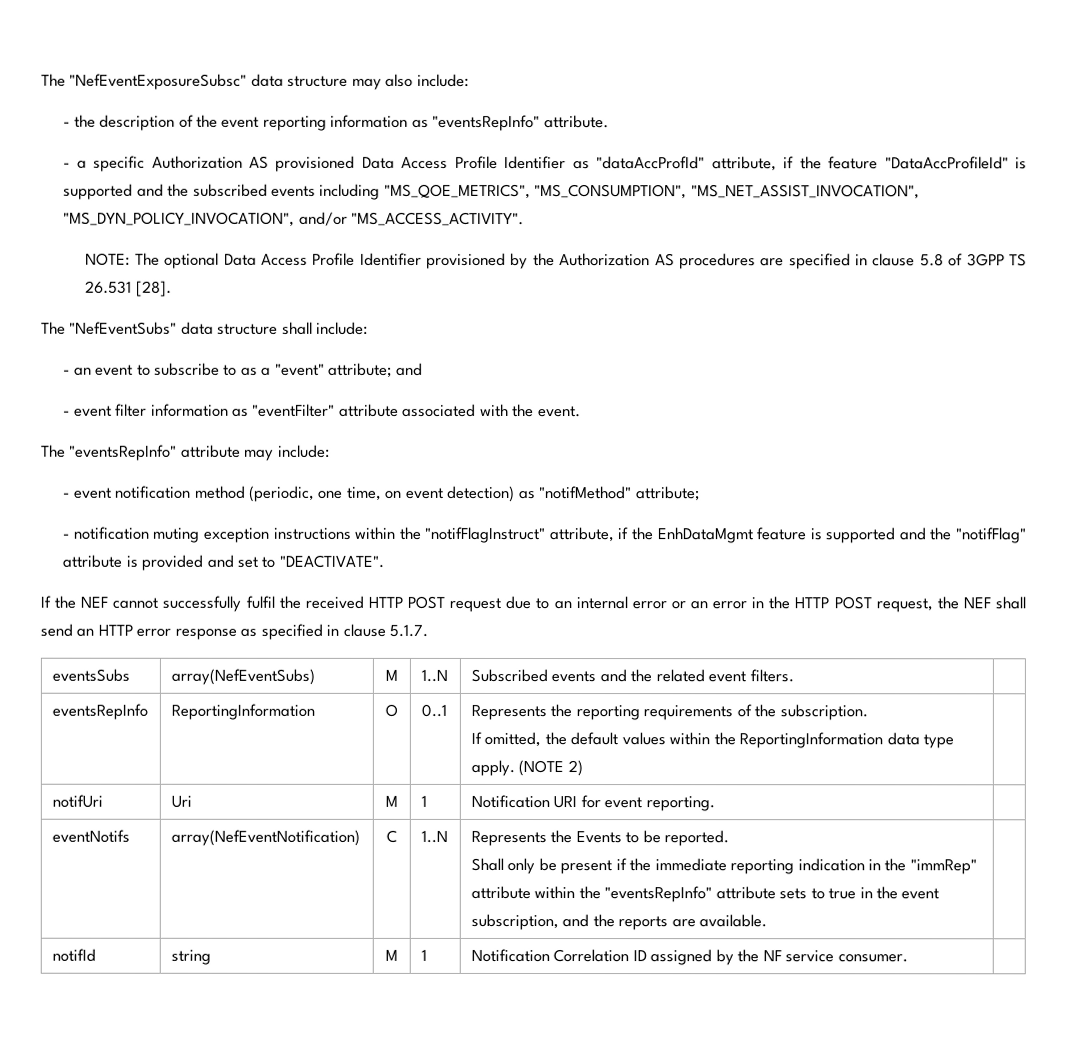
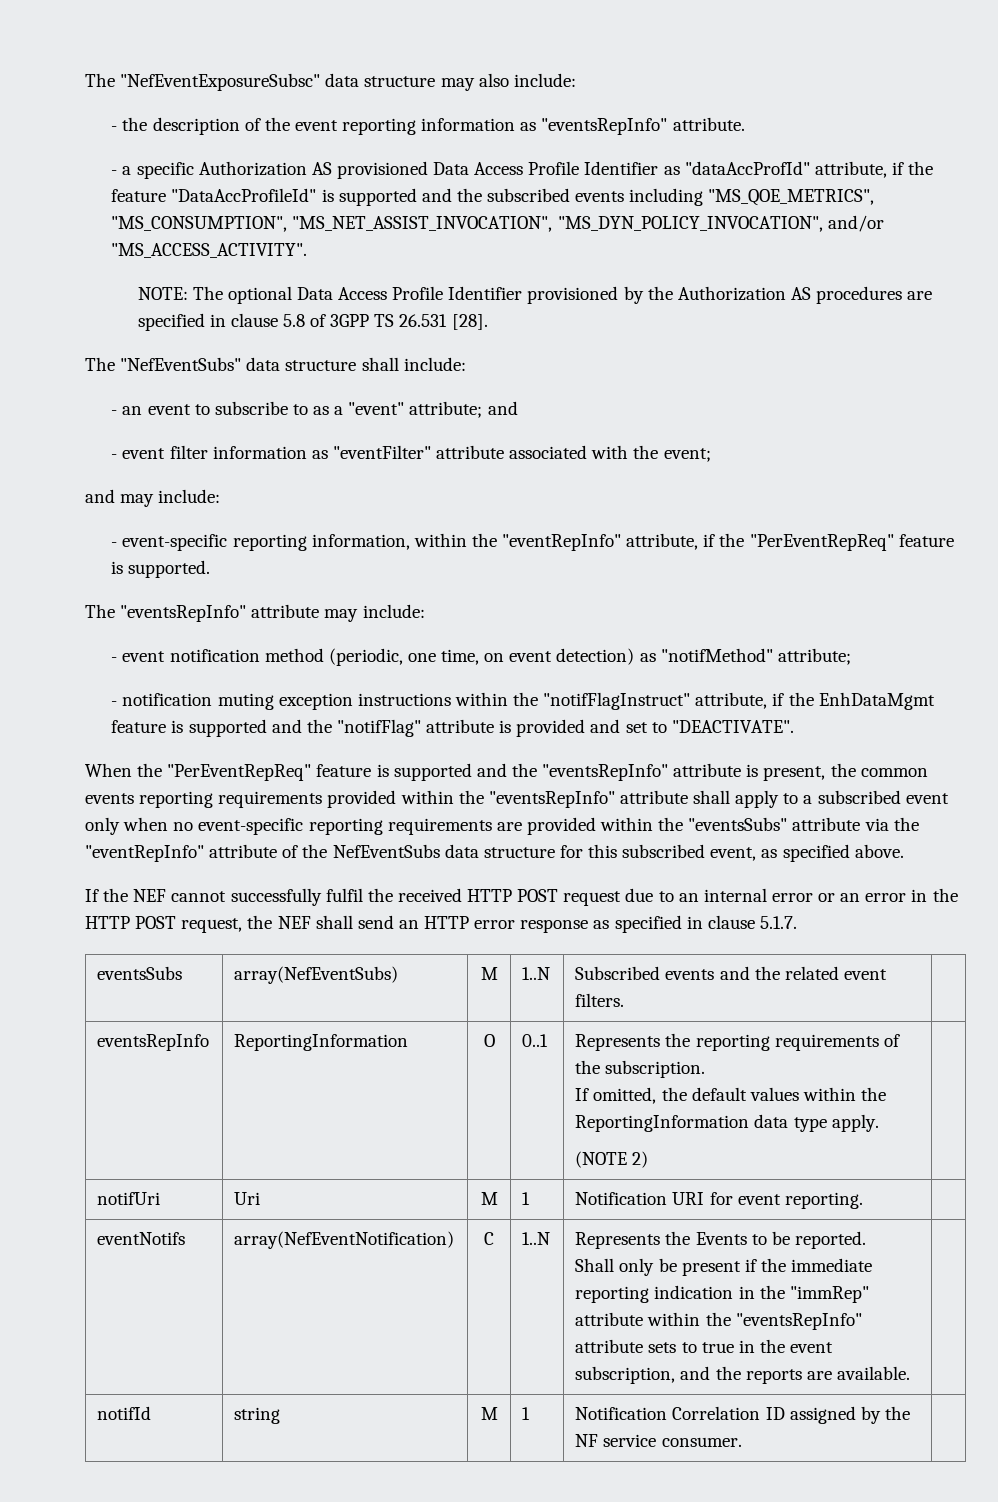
[537,406,581,418] event. -> [663,448,711,462] [85,489,221,507] [111,533,954,551] [111,560,211,578] event; // and may include: // - event-specific reporting information, within the "eventRepInfo" attribute, if the "PerEventRepReq" feature is supported.
(384, 561) none -> [85,763,928,781] [85,790,949,808] [85,817,919,835] [85,844,904,862] // When the "PerEventRepReq" feature is supported and the "eventsRepInfo" attribute is present, the common events reporting requirements provided within the "eventsRepInfo" attribute shall apply to a subscribed event only when no event-specific reporting requirements are provided within the "eventsSubs" attribute via the "eventRepInfo" attribute of the NefEventSubs data structure for this subscribed event, as specified above.
(515, 767) none -> (879, 1123) //

